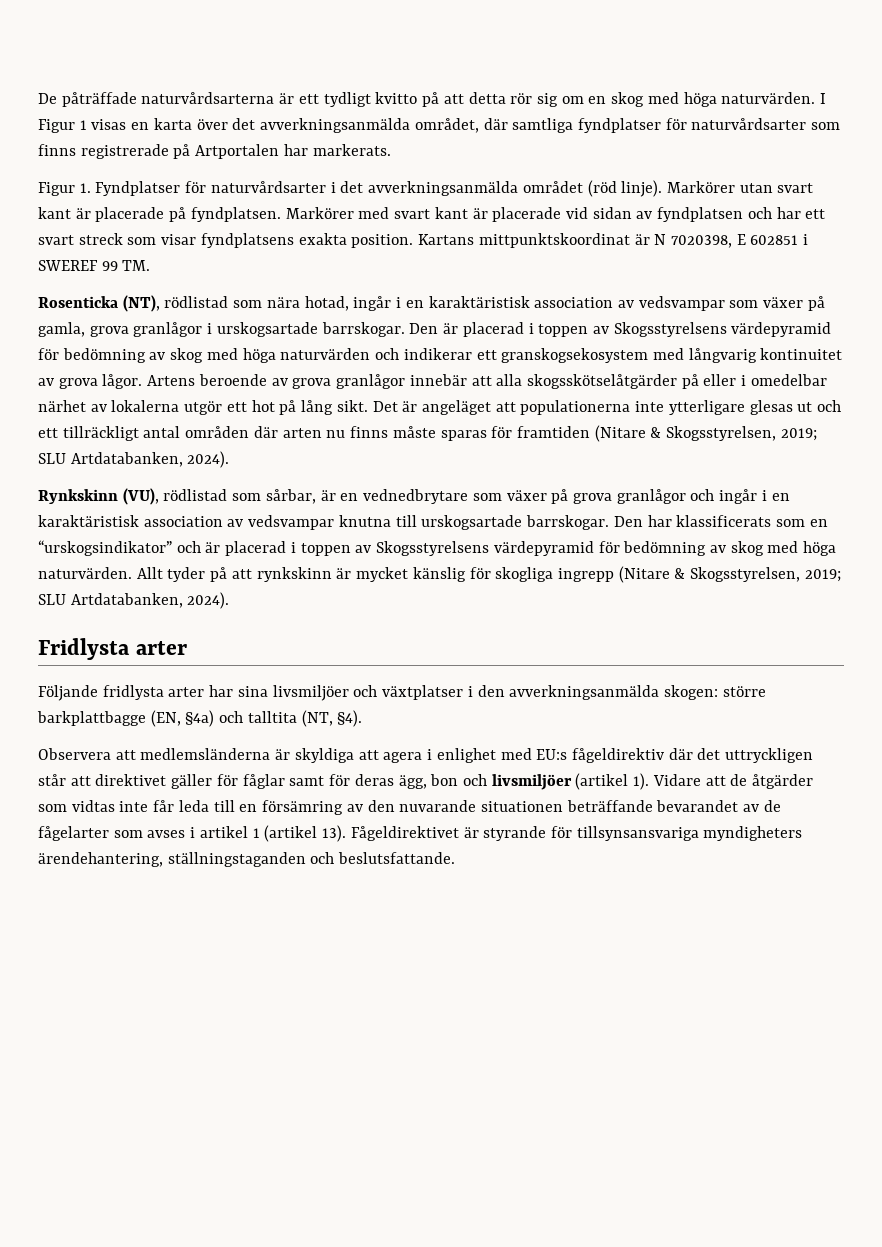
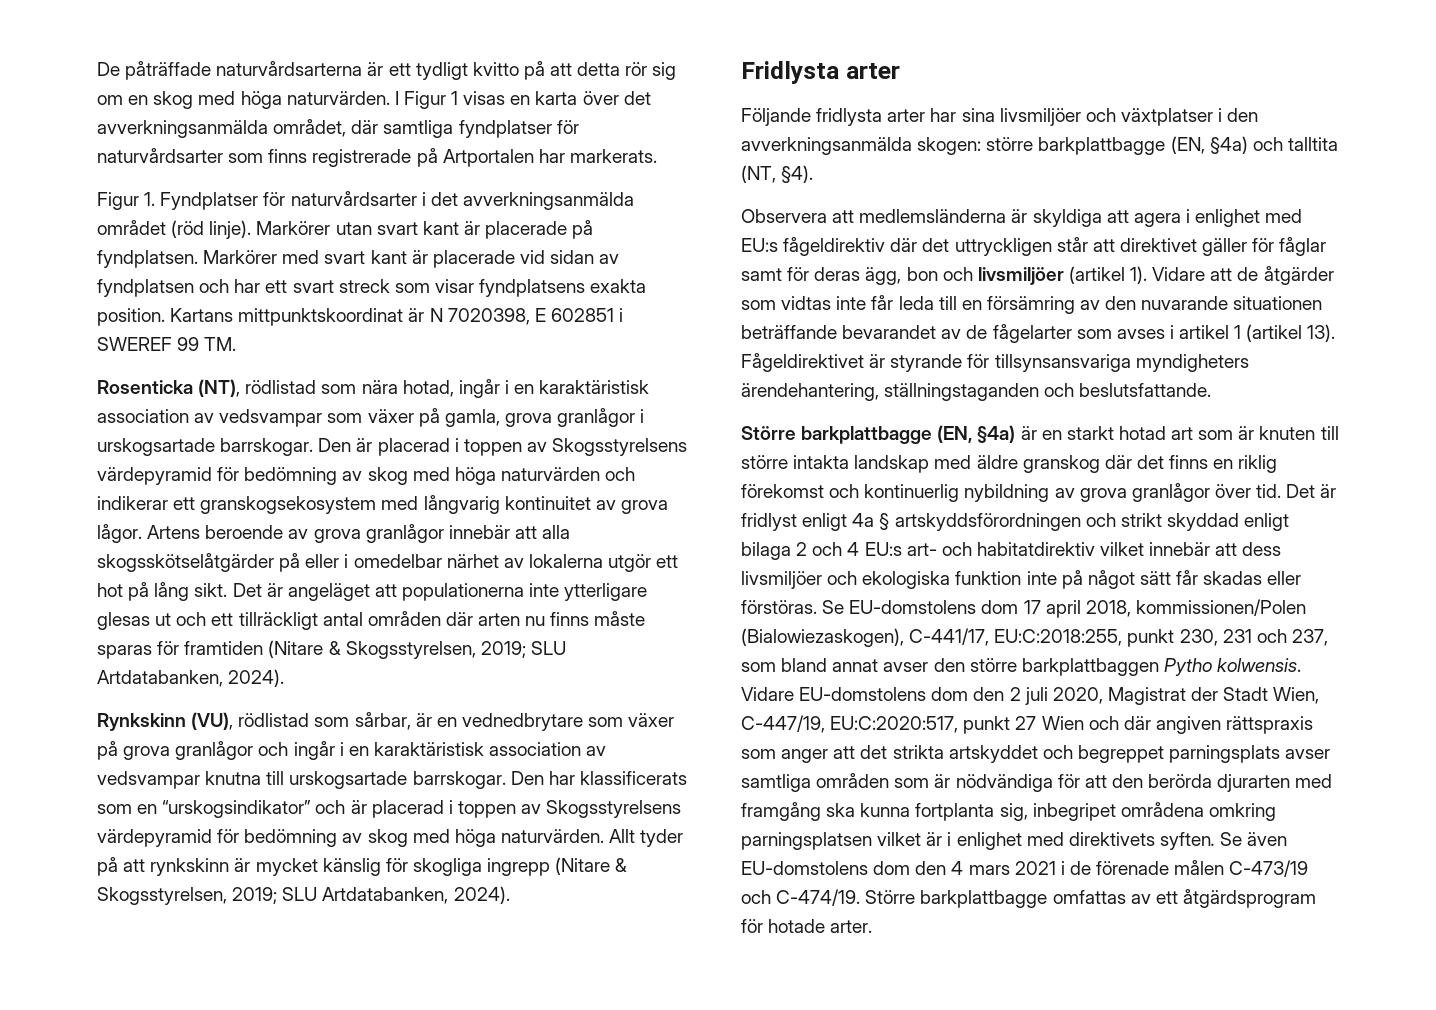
(456, 858) none -> [741,425,1339,444] [741,455,1278,473] [741,483,1337,502] [741,513,1290,531] [741,542,1282,560] [741,570,1302,589] [741,599,1306,618] [741,628,1328,647] [741,658,1302,676] [741,687,1320,705] [741,715,1314,734] [741,745,1331,763] [741,773,1333,792] [741,802,1276,821] [741,832,1288,850] [741,860,1309,877] [741,889,1316,908] [741,919,873,933] // Större barkplattbagge (EN, §4a) är en starkt hotad art som är knuten till större intakta landskap med äldre granskog där det finns en riklig förekomst och kontinuerlig nybildning av grova granlågor över tid. Det är fridlyst enligt 4a § artskyddsförordningen och strikt skyddad enligt bilaga 2 och 4 EU:s art- och habitatdirektiv vilket innebär att dess livsmiljöer och ekologiska funktion inte på något sätt får skadas eller förstöras. Se EU-domstolens dom 17 april 2018, kommissionen/Polen (Bialowiezaskogen), C-441/17, EU:C:2018:255, punkt 230, 231 och 237, som bland annat avser den större barkplattbaggen Pytho kolwensis. Vidare EU-domstolens dom den 2 juli 2020, Magistrat der Stadt Wien, C-447/19, EU:C:2020:517, punkt 27 Wien och där angiven rättspraxis som anger att det strikta artskyddet och begreppet parningsplats avser samtliga områden som är nödvändiga för att den berörda djurarten med framgång ska kunna fortplanta sig, inbegripet områdena omkring parningsplatsen vilket är i enlighet med direktivets syften. Se även EU-domstolens dom den 4 mars 2021 i de förenade målen C-473/19 och C-474/19. Större barkplattbagge omfattas av ett åtgärdsprogram för hotade arter.

